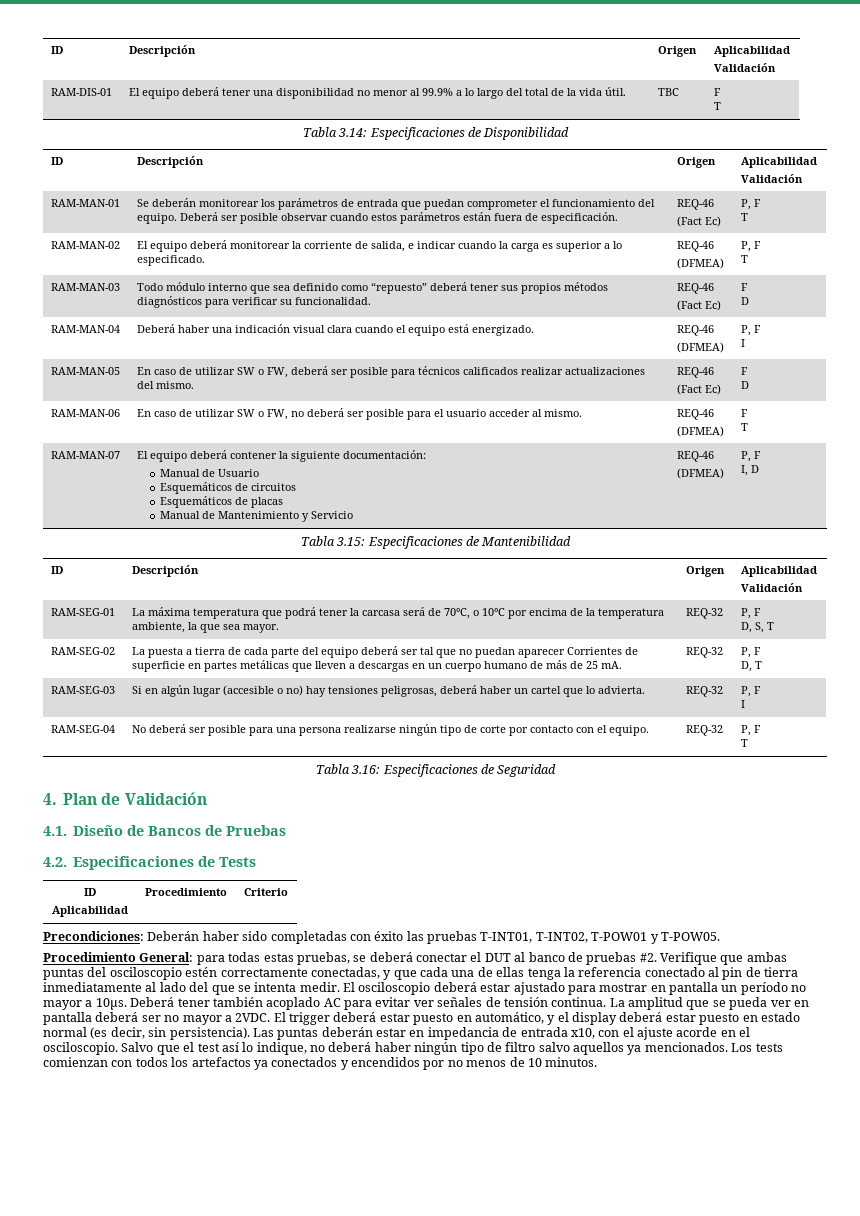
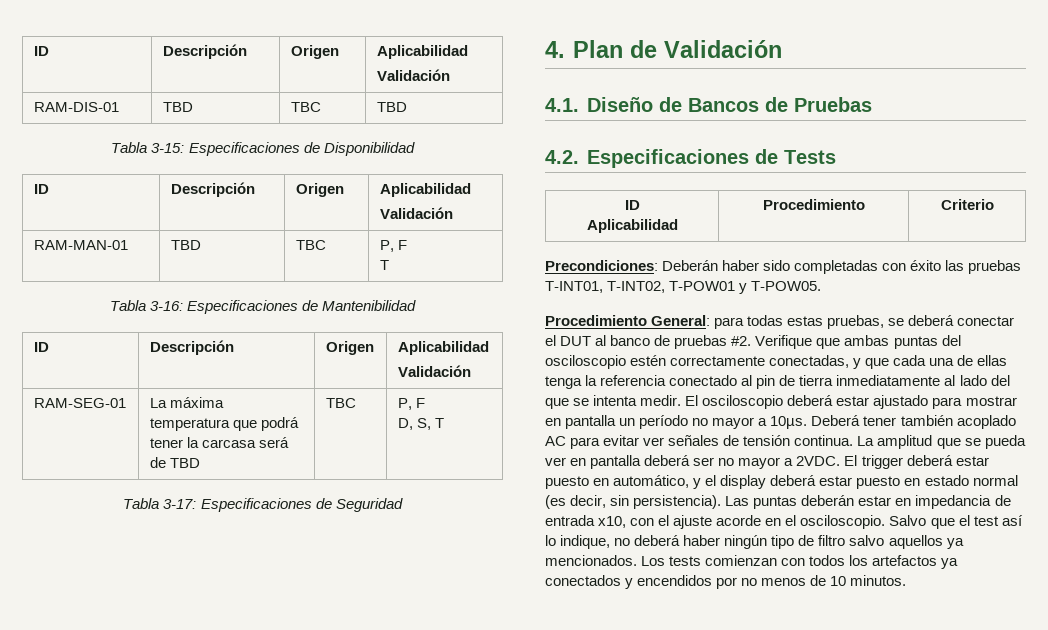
[129,87,627,99] [658,88,680,96] [714,88,722,96] [714,102,722,110] [302,127,368,137] El equipo deberá tener una disponibilidad no menor al 99.9% a lo largo del total de la vida útil. | TBC | F // T // Tabla 3.14: -> [162,102,193,112] [290,102,321,112] [376,102,407,112] [111,142,185,153] TBD | TBC | TBD // Tabla 3-15:
[137,198,656,210] [137,212,619,224] [677,199,715,210] [677,216,722,227] [741,199,762,210] [741,213,749,221] [51,241,121,249] [137,240,623,252] [137,255,206,266] [677,241,715,252] [677,258,725,269] [741,241,762,252] [741,255,749,263] [51,283,121,291] [137,282,609,294] [137,296,372,308] [677,283,715,294] [677,300,722,311] [741,283,749,291] [741,297,750,305] [51,325,121,333] [137,324,535,336] [677,325,715,336] [677,342,725,353] [741,325,762,336] [741,339,746,347] [51,367,121,375] [137,366,646,378] [137,381,195,389] [677,367,715,378] [677,384,722,395] [741,367,749,375] [741,381,750,389] [51,409,121,417] [137,408,583,420] [677,409,715,420] [677,426,725,437] [741,409,749,417] [741,423,749,431] [51,451,121,459] [137,450,427,462] [159,469,259,477] [159,482,296,494] [159,496,283,508] [159,511,353,522] [677,451,715,462] [677,468,725,479] [741,451,762,462] [741,465,760,476] [300,536,366,546] Se deberán monitorear los parámetros de entrada que puedan comprometer el funcionamiento del equipo. Deberá ser posible observar cuando estos parámetros están fuera de especificación. | REQ-46 // (Fact Ec) | P, F // T // RAM-MAN-02 | El equipo deberá monitorear la corriente de salida, e indicar cuando la carga es superior a lo especificado. | REQ-46 // (DFMEA) | P, F // T // RAM-MAN-03 | Todo módulo interno que sea definido como “repuesto” deberá tener sus propios métodos diagnósticos para verificar su funcionalidad. | REQ-46 // (Fact Ec) | F // D // RAM-MAN-04 | Deberá haber una indicación visual clara cuando el equipo está energizado. | REQ-46 // (DFMEA) | P, F // I // RAM-MAN-05 | En caso de utilizar SW o FW, deberá ser posible para técnicos calificados realizar actualizaciones del mismo. | REQ-46 // (Fact Ec) | F // D // RAM-MAN-06 | En caso de utilizar SW o FW, no deberá ser posible para el usuario acceder al mismo. | REQ-46 // (DFMEA) | F // T // RAM-MAN-07 | El equipo deberá contener la siguiente documentación: // Manual de Usuario // Esquemáticos de circuitos // Esquemáticos de placas // Manual de Mantenimiento y Servicio | REQ-46 // (DFMEA) | P, F // I, D // Tabla 3.15: -> [170,240,201,250] [295,240,326,250] [379,240,407,252] [379,260,389,270] [109,300,183,311] TBD | TBC | P, F // T // Tabla 3-16:
[444,608,665,619] [132,622,280,633] [686,608,724,619] 70°C, o 10°C por encima de la temperatura ambiente, la que sea mayor. | REQ-32 -> [169,458,200,468] [325,398,356,408] TBD | TBC
[51,647,116,655] [132,646,639,658] [132,660,623,672] [686,647,724,658] [741,647,762,658] [741,661,763,672] [51,686,116,694] [132,685,646,697] [686,686,724,697] [741,686,762,697] [741,700,746,708] [51,725,116,733] [132,724,650,736] [686,725,724,736] [741,725,762,736] [741,739,749,747] [315,764,381,774] // RAM-SEG-02 | La puesta a tierra de cada parte del equipo deberá ser tal que no puedan aparecer Corrientes de superficie en partes metálicas que lleven a descargas en un cuerpo humano de más de 25 mA. | REQ-32 | P, F // D, T // RAM-SEG-03 | Si en algún lugar (accesible o no) hay tensiones peligrosas, deberá haber un cartel que lo advierta. | REQ-32 | P, F // I // RAM-SEG-04 | No deberá ser posible para una persona realizarse ningún tipo de corte por contacto con el equipo. | REQ-32 | P, F // T // Tabla 3.16: -> [123,498,197,509] // Tabla 3-17:

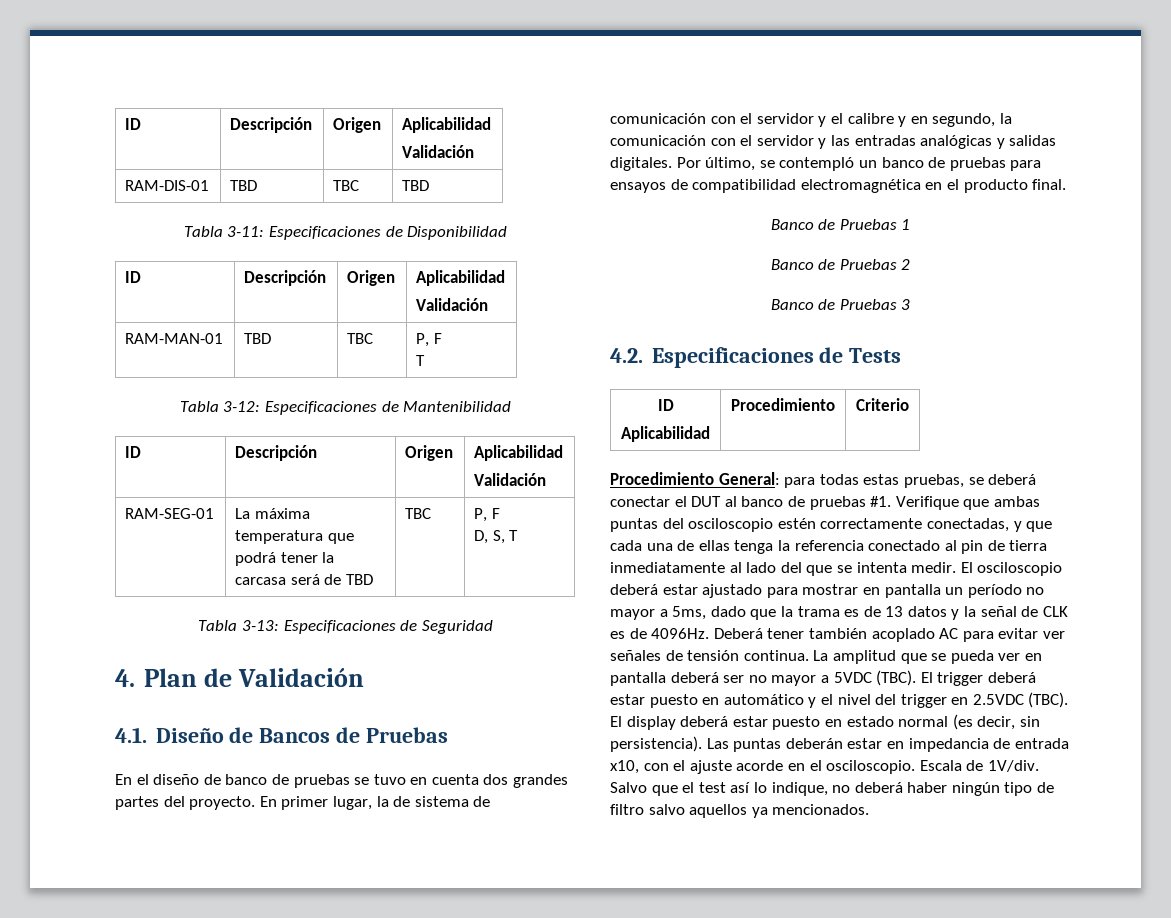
[151,143,185,153] 3-15: -> [227,226,265,237] 3-11:
[149,301,183,311] 3-16: -> [223,401,261,412] 3-12:
[163,499,197,509] 3-17: -> [241,620,279,631] 3-13:
(872, 104) none -> [115,774,569,788] [115,796,491,810] [610,113,1012,127] [610,135,1057,149] [610,157,1042,171] [610,179,1067,193] [770,219,911,230] [770,259,911,270] [770,299,911,310] // En el diseño de banco de pruebas se tuvo en cuenta dos grandes partes del proyecto. En primer lugar, la de sistema de comunicación con el servidor y el calibre y en segundo, la comunicación con el servidor y las entradas analógicas y salidas digitales. Por último, se contempló un banco de pruebas para ensayos de compatibilidad electromagnética en el producto final. // Banco de Pruebas 1 // Banco de Pruebas 2 // Banco de Pruebas 3
[545,260,1022,274] [545,281,822,294] // Precondiciones: Deberán haber sido completadas con éxito las pruebas T-INT01, T-INT02, T-POW01 y T-POW05. -> (909, 404) none
[731,336,752,346] #2. -> [870,496,892,507] #1.
[770,416,808,429] 10µs. -> [672,606,1068,620] [610,628,710,639] 5ms, dado que la trama es de 13 datos y la señal de CLK es de 4096Hz.
[796,456,841,466] 2VDC. -> [833,670,917,686] 5VDC (TBC).
[613,475,717,489] automático, y el -> [723,692,1069,708] [610,716,622,727] automático y el nivel del trigger en 2.5VDC (TBC). El
(886, 522) none -> [919,760,1039,772] Escala de 1V/div.
[641,555,959,569] [545,575,907,589] Los tests comienzan con todos los artefactos ya conectados y encendidos por no menos de 10 minutos. -> (870, 809) none

